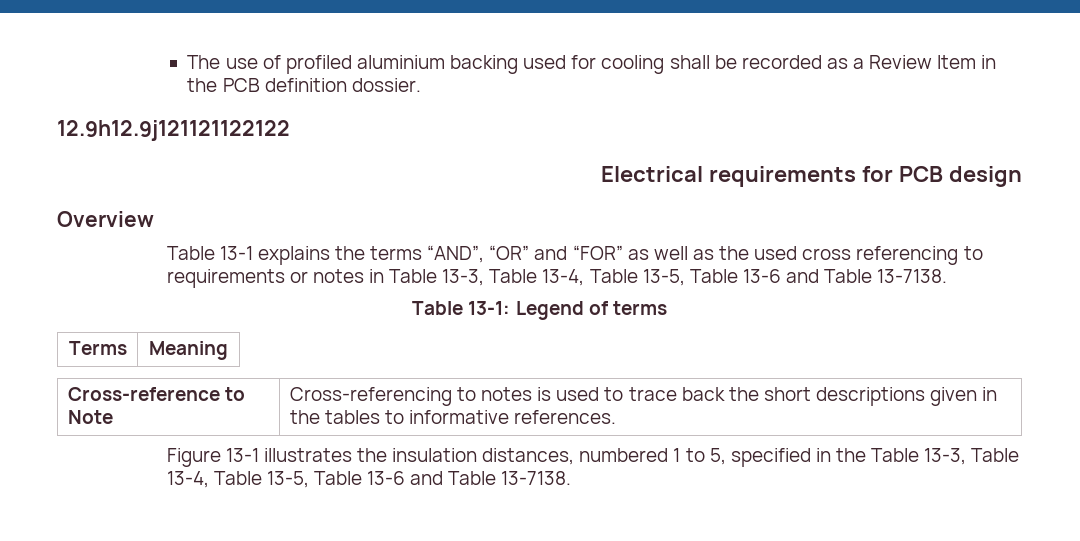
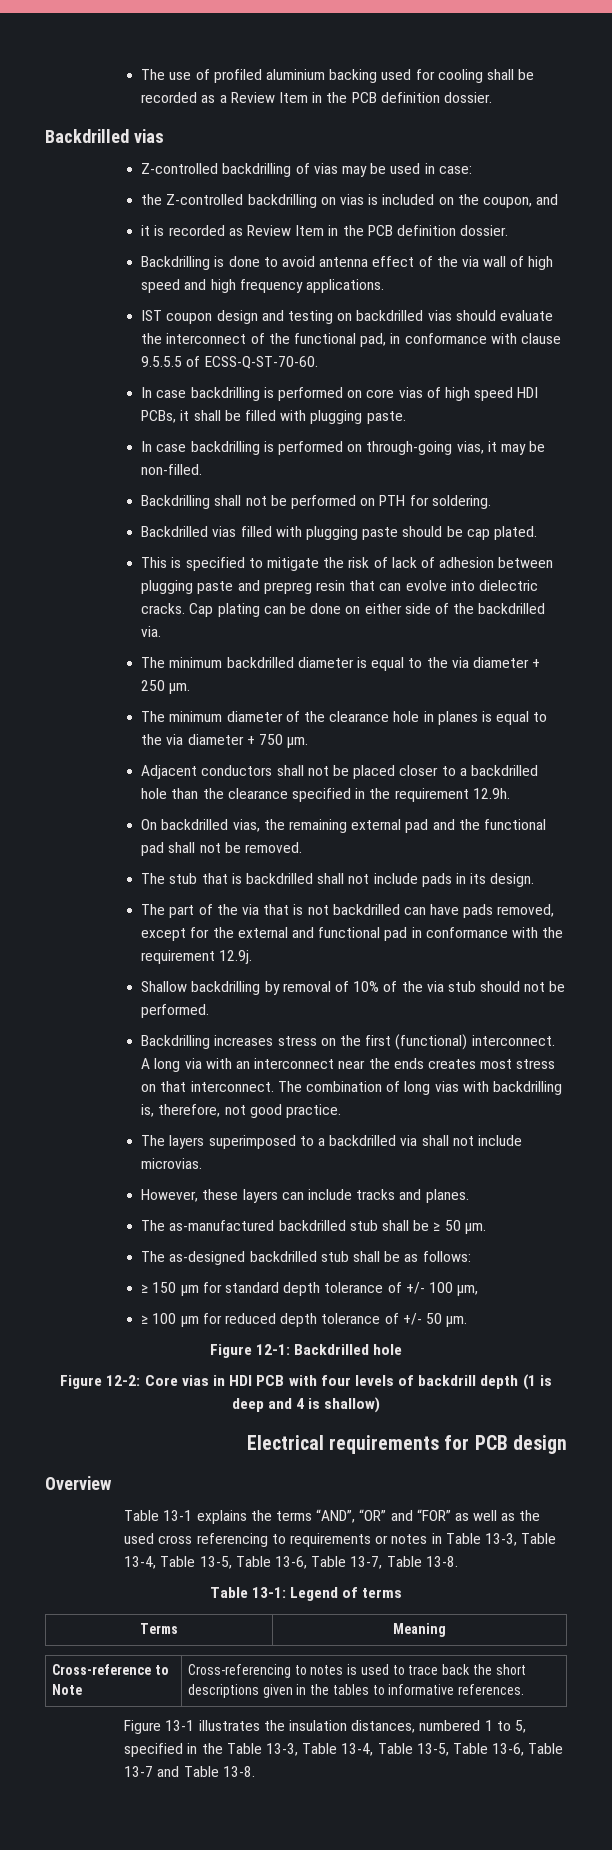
[57,120,290,141] 12.9h12.9j121121122122 -> [45,129,164,143] [141,163,472,177] [141,194,559,208] [141,225,509,236] [141,256,554,270] [141,279,384,293] [141,310,553,324] [141,333,561,347] [141,356,318,369] [141,387,539,401] [141,410,406,424] [141,441,546,455] [141,464,203,475] [141,495,491,509] [141,526,537,540] [141,557,554,571] [141,580,538,594] [141,603,546,617] [141,626,162,637] [141,657,541,671] [141,680,191,694] [141,711,548,725] [141,734,309,748] [141,765,538,779] [141,788,510,802] [141,819,546,833] [141,842,302,856] [141,873,535,887] [141,904,555,918] [141,927,564,941] [141,950,253,964] [141,981,566,995] [141,1004,210,1018] [141,1034,555,1050] [141,1058,556,1072] [141,1081,562,1095] [141,1104,341,1118] [141,1135,522,1149] [141,1158,203,1169] [141,1189,469,1203] [141,1220,486,1234] [141,1251,471,1265] [141,1282,479,1296] [141,1313,468,1327] [209,1344,403,1358] [60,1374,552,1390] [231,1397,381,1413] Backdrilled vias // Z-controlled backdrilling of vias may be used in case: // the Z-controlled backdrilling on vias is included on the coupon, and // it is recorded as Review Item in the PCB definition dossier. // Backdrilling is done to avoid antenna effect of the via wall of high speed and high frequency applications. // IST coupon design and testing on backdrilled vias should evaluate the interconnect of the functional pad, in conformance with clause 9.5.5.5 of ECSS-Q-ST-70-60. // In case backdrilling is performed on core vias of high speed HDI PCBs, it shall be filled with plugging paste. // In case backdrilling is performed on through-going vias, it may be non-filled. // Backdrilling shall not be performed on PTH for soldering. // Backdrilled vias filled with plugging paste should be cap plated. // This is specified to mitigate the risk of lack of adhesion between plugging paste and prepreg resin that can evolve into dielectric cracks. Cap plating can be done on either side of the backdrilled via. // The minimum backdrilled diameter is equal to the via diameter + 250 µm. // The minimum diameter of the clearance hole in planes is equal to the via diameter + 750 µm. // Adjacent conductors shall not be placed closer to a backdrilled hole than the clearance specified in the requirement 12.9h. // On backdrilled vias, the remaining external pad and the functional pad shall not be removed. // The stub that is backdrilled shall not include pads in its design. // The part of the via that is not backdrilled can have pads removed, except for the external and functional pad in conformance with the requirement 12.9j. // Shallow backdrilling by removal of 10% of the via stub should not be performed. // Backdrilling increases stress on the first (functional) interconnect. A long via with an interconnect near the ends creates most stress on that interconnect. The combination of long vias with backdrilling is, therefore, not good practice. // The layers superimposed to a backdrilled via shall not include microvias. // However, these layers can include tracks and planes. // The as-manufactured backdrilled stub shall be ≥ 50 µm. // The as-designed backdrilled stub shall be as follows: // ≥ 150 µm for standard depth tolerance of +/- 100 µm, // ≥ 100 µm for reduced depth tolerance of +/- 50 µm. // Figure 12-1: Backdrilled hole // Figure 12-2: Core vias in HDI PCB with four levels of backdrill depth (1 is deep and 4 is shallow)
[742,269,948,283] 13-6 and Table 13-7138. -> [274,1556,458,1569] 13-6, Table 13-7, Table 13-8.
[367,471,572,485] 13-6 and Table 13-7138. -> [492,1743,564,1756] [124,1766,255,1777] 13-6, Table 13-7 and Table 13-8.

